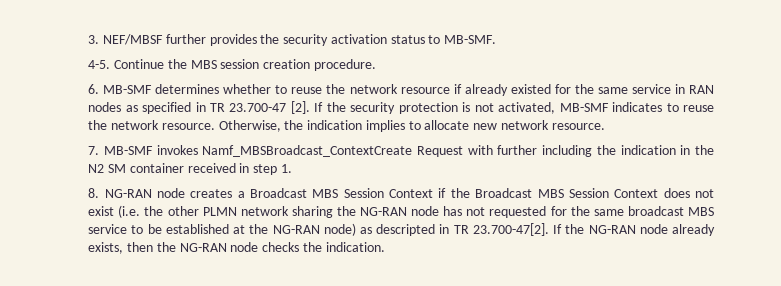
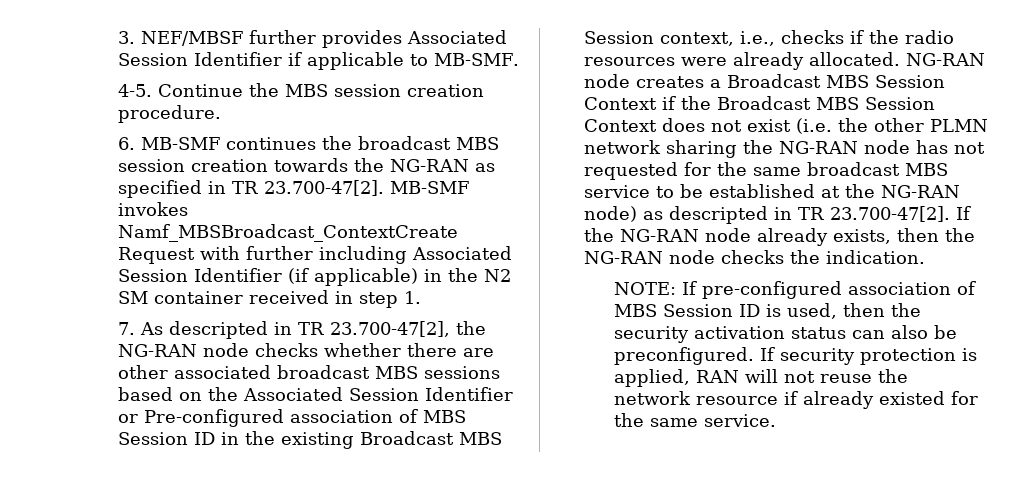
[260,34,425,46] the security activation status -> [406,30,507,44] [117,52,404,70] Associated Session Identifier if applicable
[155,84,715,96] [88,101,714,114] [88,120,605,132] [88,146,100,155] determines whether to reuse the network resource if already existed for the same service in RAN nodes as specified in TR 23.700-47 [2]. If the security protection is not activated, MB-SMF indicates to reuse the network resource. Otherwise, the indication implies to allocate new network resource. // 7. -> [225,136,499,150] [117,158,495,172] [117,180,384,198] continues the broadcast MBS session creation towards the NG-RAN as specified in TR 23.700-47[2].
[596,145,676,155] the indication -> [411,246,512,260] [117,268,418,286] Associated Session Identifier (if applicable)
[88,188,100,198] 8. -> [117,321,486,339] [117,343,494,357] [117,365,500,379] [117,387,513,401] [117,409,466,427] [117,431,502,449] [583,30,954,46] [583,52,900,70] 7. As descripted in TR 23.700-47[2], the NG-RAN node checks whether there are other associated broadcast MBS sessions based on the Associated Session Identifier or Pre-configured association of MBS Session ID in the existing Broadcast MBS Session context, i.e., checks if the radio resources were already allocated.
(385, 247) none -> [614,281,977,299] [614,303,922,319] [614,325,958,343] [614,347,978,365] [614,369,909,387] [614,391,979,409] [614,413,777,427] // NOTE: If pre-configured association of MBS Session ID is used, then the security activation status can also be preconfigured. If security protection is applied, RAN will not reuse the network resource if already existed for the same service.

